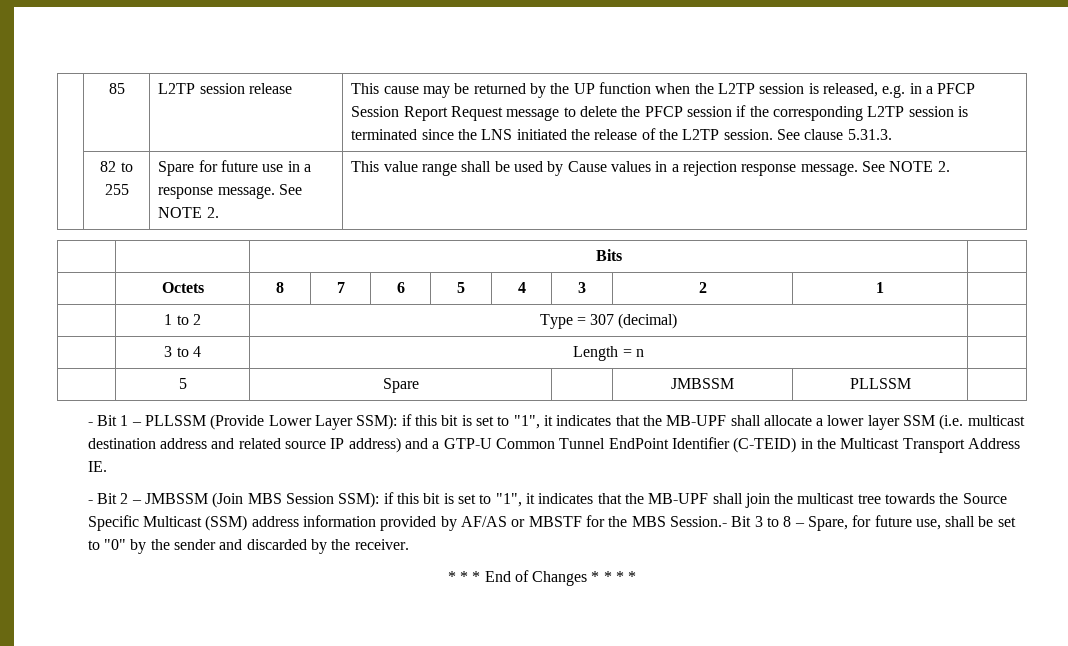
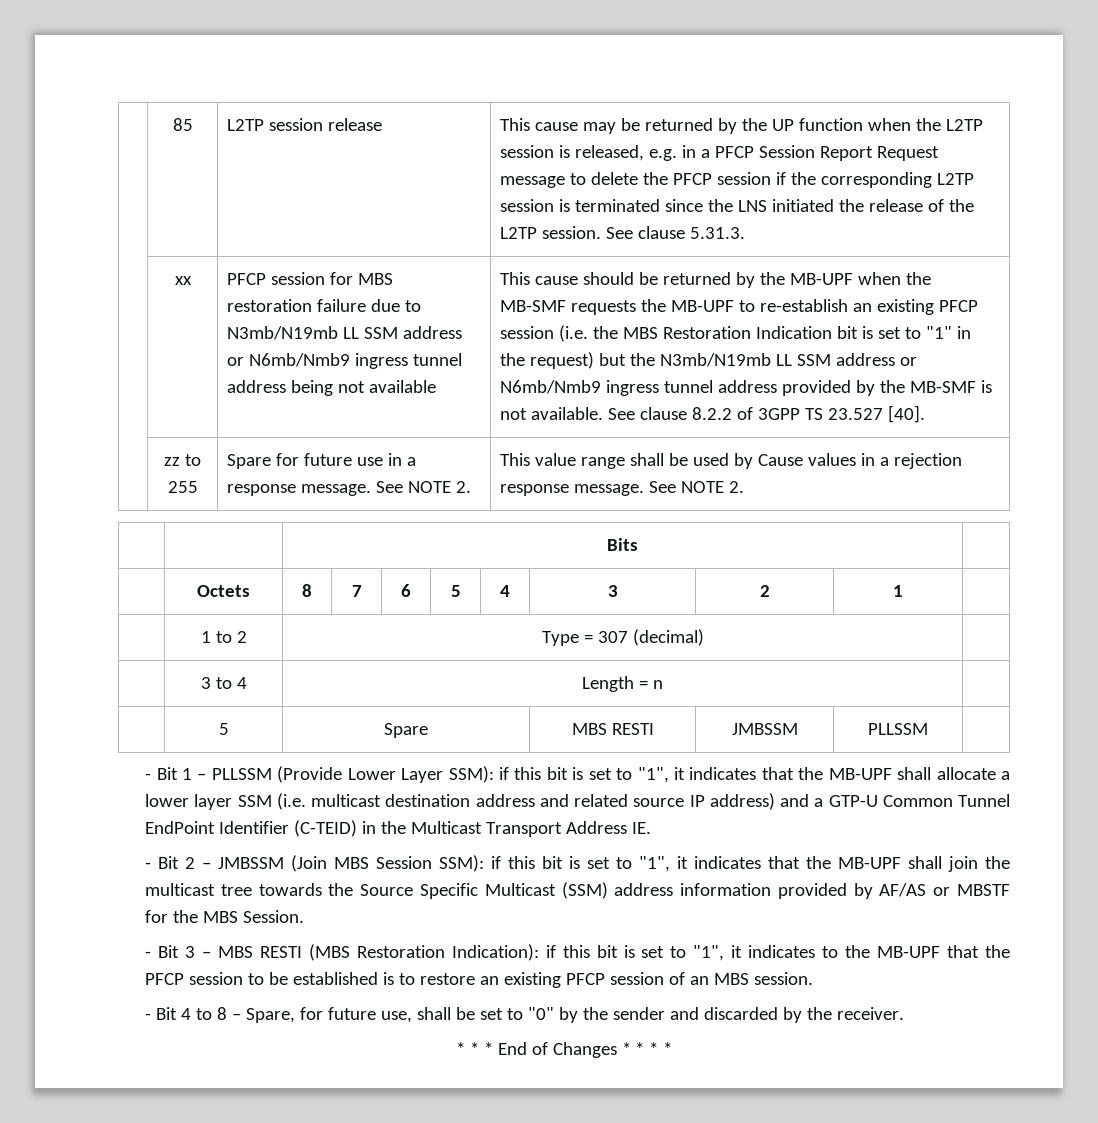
[100,161,117,172] 82 -> [174,276,192,285] [227,272,394,285] [227,299,422,312] [227,326,463,340] [227,353,463,369] [227,380,437,396] [500,272,932,288] [500,299,979,315] [500,325,972,342] [500,352,918,369] [500,380,993,396] [500,405,926,423] [164,457,181,466] xx | PFCP session for MBS restoration failure due to N3mb/N19mb LL SSM address or N6mb/Nmb9 ingress tunnel address being not available | This cause should be returned by the MB-UPF when the MB-SMF requests the MB-UPF to re-establish an existing PFCP session (i.e. the MBS Restoration Indication bit is set to "1" in the request) but the N3mb/N19mb LL SSM address or N6mb/Nmb9 ingress tunnel address provided by the MB-SMF is not available. See clause 8.2.2 of 3GPP TS 23.527 [40]. // | zz
(419, 385) none -> [571,723,654,735] MBS RESTI
[669,516,763,527] Session.- Bit 3 -> [243,910,305,923] [145,944,1010,961] [145,972,814,988] [145,1007,192,1020] Session. // - Bit 3 – MBS RESTI (MBS Restoration Indication): if this bit is set to "1", it indicates to the MB-UPF that the PFCP session to be established is to restore an existing PFCP session of an MBS session. // - Bit 4

